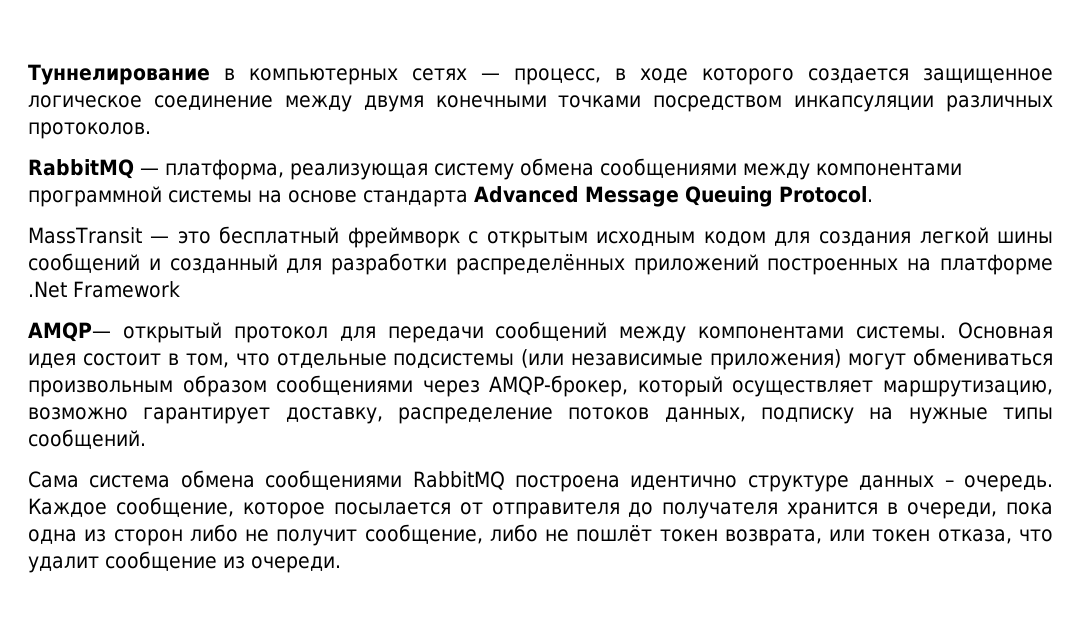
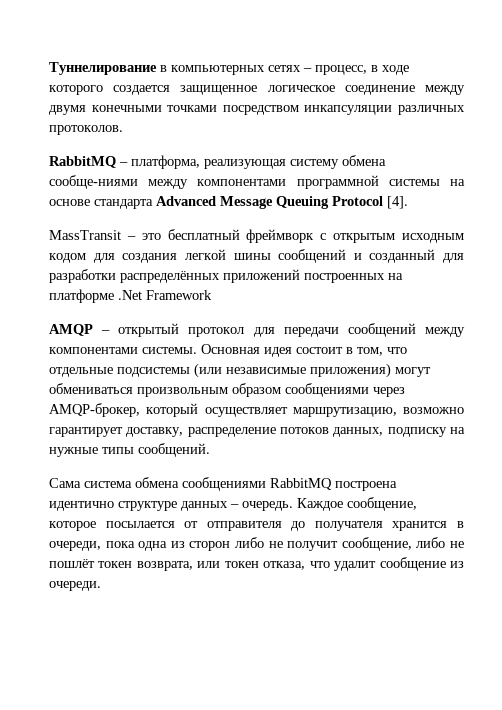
[481,73,500,80] — -> [303,68,312,72] –
[140,168,159,175] — -> [119,162,128,166] –
[600,158,737,178] сообщениями -> [49,175,138,189] сообще-ниями
[779,186,873,203] Protocol. -> [332,196,408,209] Protocol [4].
[150,236,170,243] — -> [126,236,136,240] –
[28,322,111,342] AMQP— -> [49,324,111,336] AMQP –

